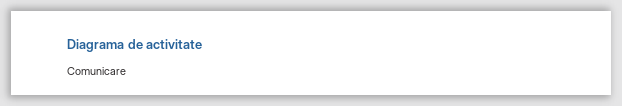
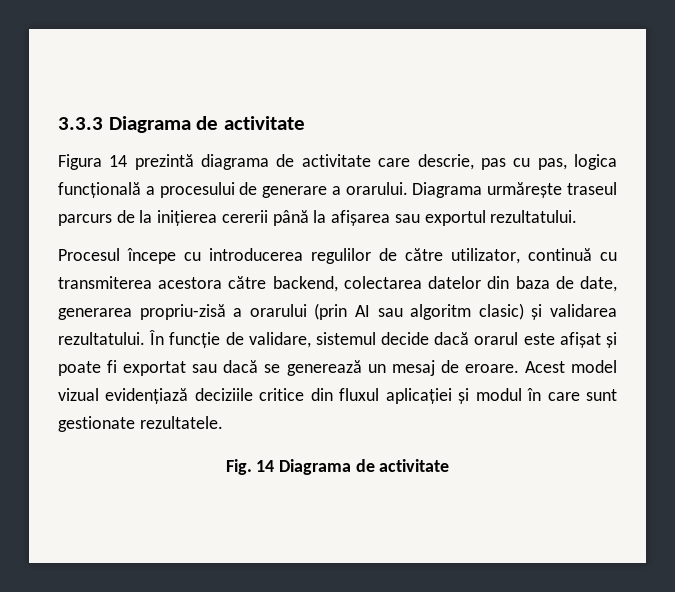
(67, 45) none -> [58,117,103,130] 3.3.3
[67,67,126,75] Comunicare -> [58,154,618,170] [58,182,617,198] [58,210,578,226] [58,248,617,264] [58,276,617,292] [58,303,618,320] [58,330,617,348] [58,360,617,376] [58,388,617,404] [58,416,223,432] [225,459,450,475] Figura 14 prezintă diagrama de activitate care descrie, pas cu pas, logica funcțională a procesului de generare a orarului. Diagrama urmărește traseul parcurs de la inițierea cererii până la afișarea sau exportul rezultatului. // Procesul începe cu introducerea regulilor de către utilizator, continuă cu transmiterea acestora către backend, colectarea datelor din baza de date, generarea propriu-zisă a orarului (prin AI sau algoritm clasic) și validarea rezultatului. În funcție de validare, sistemul decide dacă orarul este afișat și poate fi exportat sau dacă se generează un mesaj de eroare. Acest model vizual evidențiază deciziile critice din fluxul aplicației și modul în care sunt gestionate rezultatele. // Fig. 14 Diagrama de activitate

